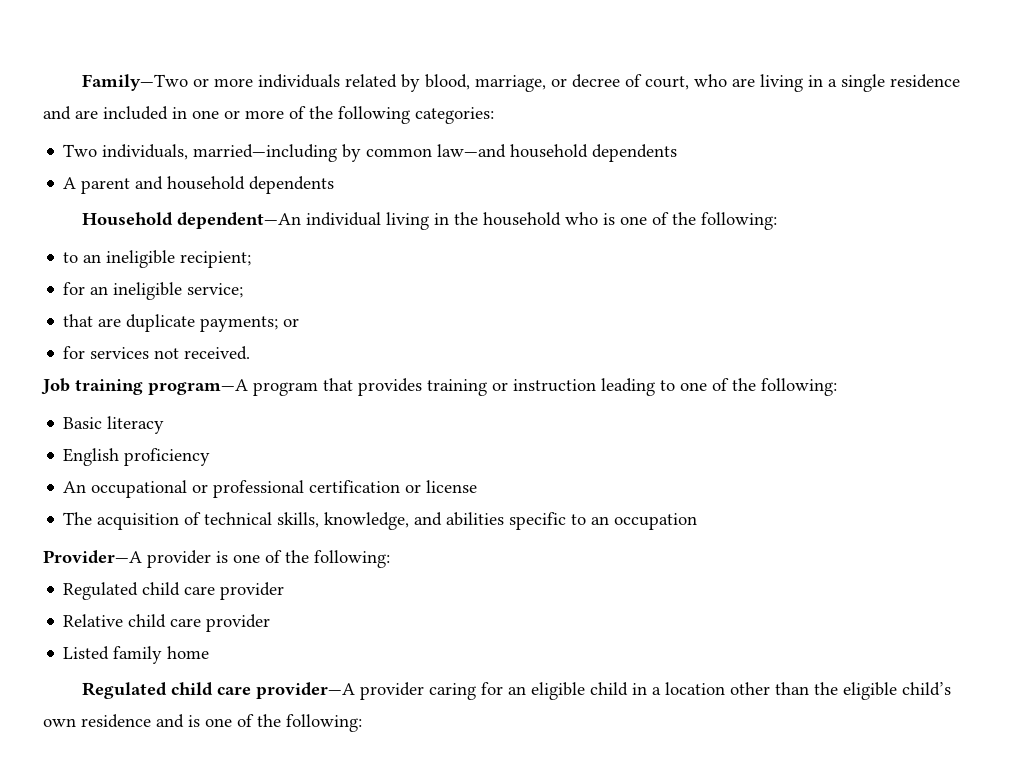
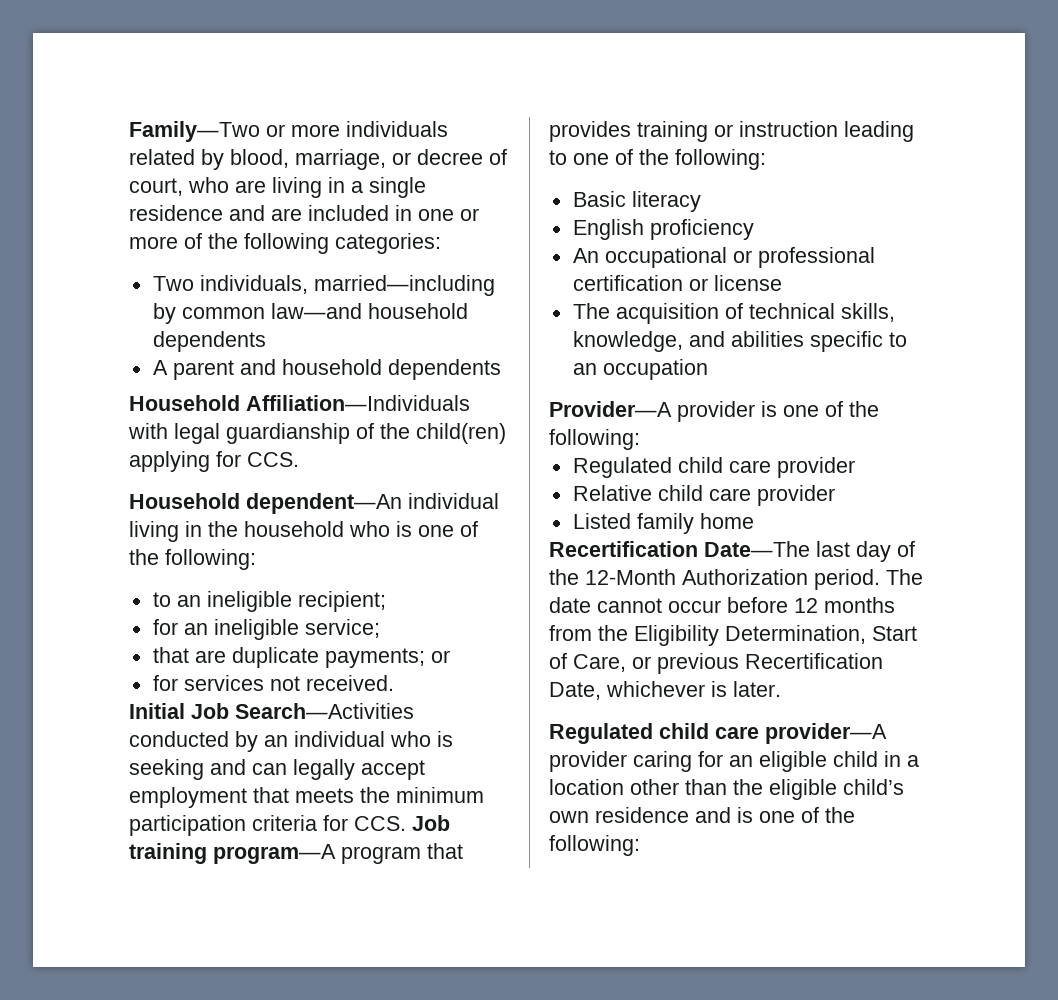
(335, 185) none -> [129,395,470,411] [128,423,506,444] [129,451,299,472] // Household Affiliation—Individuals with legal guardianship of the child(ren) applying for CCS.
(251, 353) none -> [129,703,414,719] [129,731,453,752] [129,759,425,780] [129,787,484,808] [129,815,406,836] Initial Job Search—Activities conducted by an individual who is seeking and can legally accept employment that meets the minimum participation criteria for CCS.
(210, 652) none -> [549,541,915,562] [549,569,923,590] [549,597,895,613] [549,625,917,646] [549,653,883,674] [549,681,781,700] // Recertification Date—The last day of the 12-Month Authorization period. The date cannot occur before 12 months from the Eligibility Determination, Start of Care, or previous Recertification Date, whichever is later.

